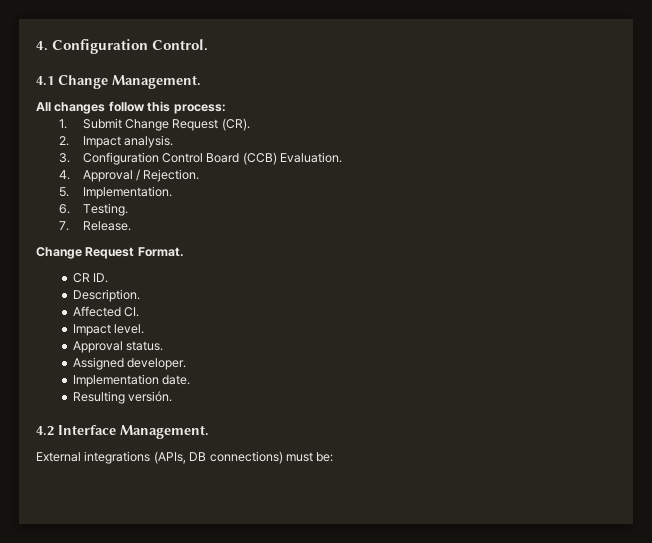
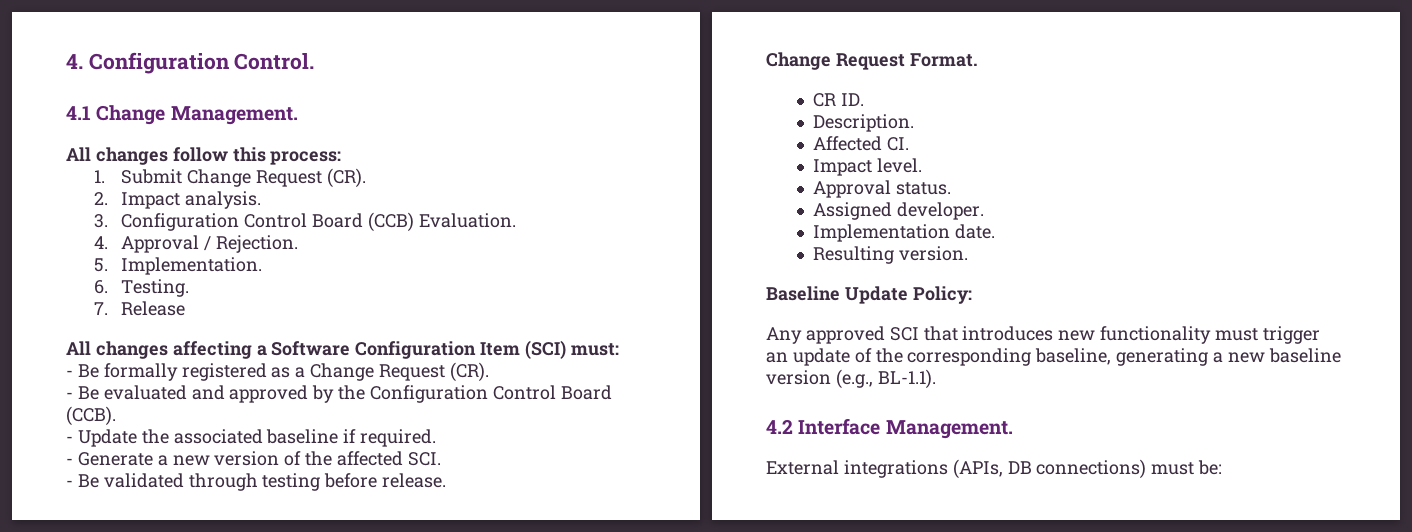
[82,221,131,231] Release. -> [121,301,186,316] [66,340,619,359] [66,362,489,382] [66,385,612,403] [66,406,116,426] [66,429,437,447] [66,451,441,466] [66,473,447,491] Release // All changes affecting a Software Configuration Item (SCI) must: // - Be formally registered as a Change Request (CR). // - Be evaluated and approved by the Configuration Control Board (CCB). // - Update the associated baseline if required. // - Generate a new version of the affected SCI. // - Be validated through testing before release.
[128,391,173,402] versión. -> [899,246,969,261] [766,286,972,304] [766,326,1320,344] [766,348,1341,366] [766,369,936,389] version. // Baseline Update Policy: // Any approved SCI that introduces new functionality must trigger an update of the corresponding baseline, generating a new baseline version (e.g., BL-1.1).

